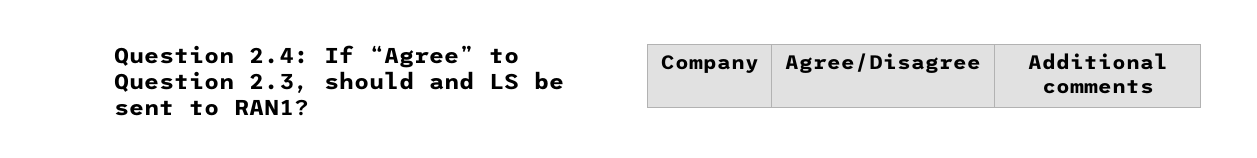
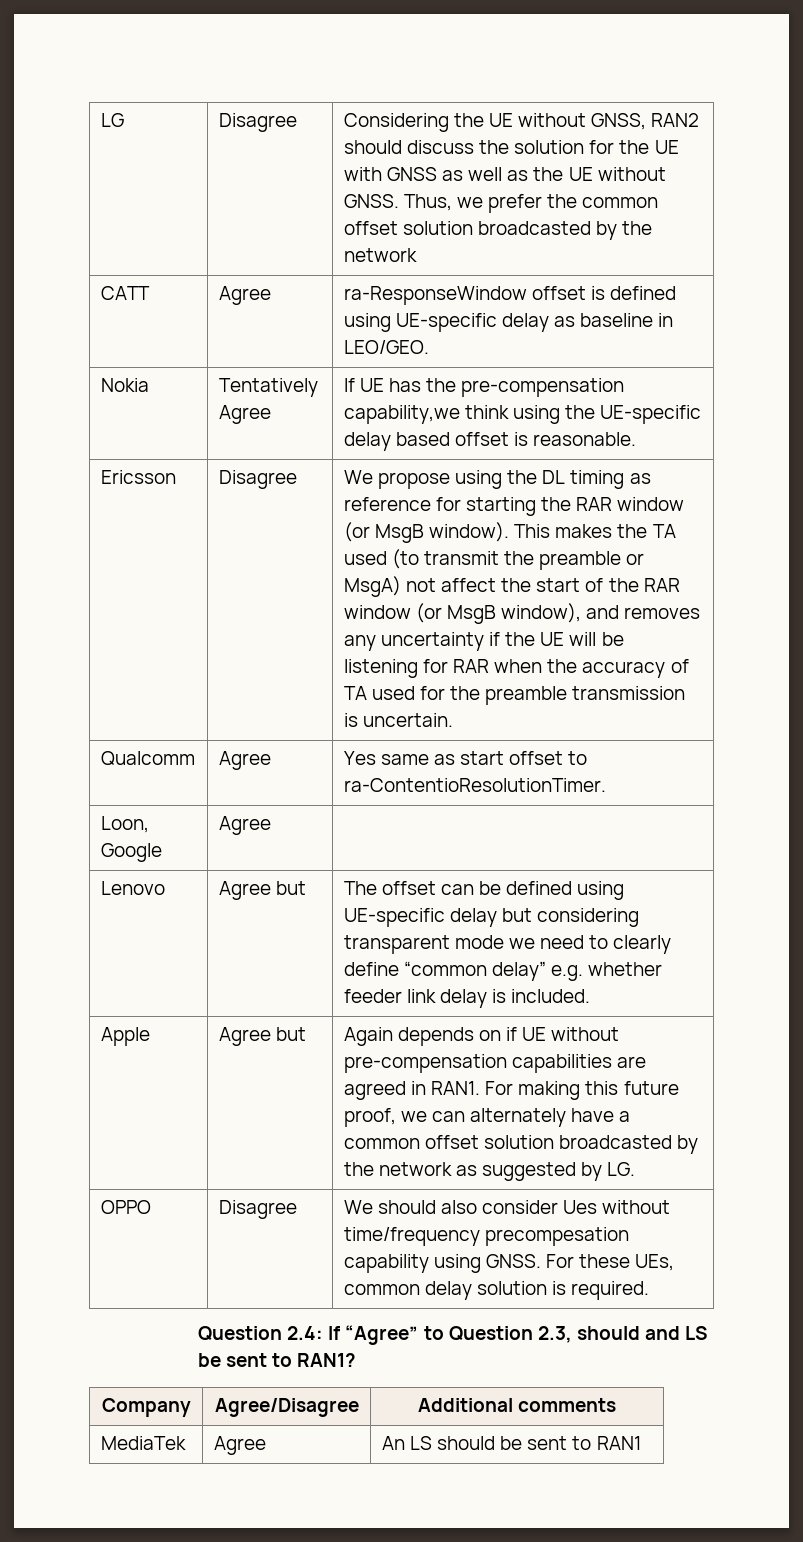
(114, 55) none -> [100,113,124,127] [218,113,297,132] [343,113,700,132] [343,140,679,154] [343,167,666,181] [343,194,659,213] [343,221,653,240] [343,248,417,262] [100,286,150,300] [218,286,271,305] [343,286,677,305] [343,313,674,332] [343,340,429,354] [100,378,149,392] [218,378,318,397] [218,405,271,424] [343,378,625,397] [343,405,702,424] [343,432,637,451] [100,470,176,484] [218,470,297,489] [343,470,651,489] [343,497,685,516] [343,522,676,543] [343,549,645,570] [343,576,680,597] [343,603,701,624] [343,632,624,651] [343,659,689,678] [343,686,686,705] [343,713,453,727] [100,751,195,766] [218,751,271,770] [343,751,588,765] [343,778,606,792] [100,816,149,833] [100,843,162,862] [218,816,271,835] [100,881,165,895] [218,881,306,900] [343,881,625,900] [343,908,640,927] [343,935,672,954] [343,961,663,981] [343,989,591,1008] [100,1027,150,1046] [218,1027,306,1046] [343,1027,620,1046] [343,1054,647,1073] [343,1081,679,1100] [343,1108,631,1127] [343,1135,699,1154] [343,1162,636,1181] [100,1200,151,1214] [218,1200,297,1219] [343,1200,671,1214] [343,1227,629,1246] [343,1254,675,1273] [343,1281,650,1300] LG | Disagree | Considering the UE without GNSS, RAN2 should discuss the solution for the UE with GNSS as well as the UE without GNSS. Thus, we prefer the common offset solution broadcasted by the network // CATT | Agree | ra-ResponseWindow offset is defined using UE-specific delay as baseline in LEO/GEO. // Nokia | Tentatively Agree | If UE has the pre-compensation capability,we think using the UE-specific delay based offset is reasonable. // Ericsson | Disagree | We propose using the DL timing as reference for starting the RAR window (or MsgB window). This makes the TA used (to transmit the preamble or MsgA) not affect the start of the RAR window (or MsgB window), and removes any uncertainty if the UE will be listening for RAR when the accuracy of TA used for the preamble transmission is uncertain. // Qualcomm | Agree | Yes same as start offset to ra-ContentioResolutionTimer. // Loon, Google | Agree | // Lenovo | Agree but | The offset can be defined using UE-specific delay but considering transparent mode we need to clearly define “common delay” e.g. whether feeder link delay is included. // Apple | Agree but | Again depends on if UE without pre-compensation capabilities are agreed in RAN1. For making this future proof, we can alternately have a common offset solution broadcasted by the network as suggested by LG. // OPPO | Disagree | We should also consider Ues without time/frequency precompesation capability using GNSS. For these UEs, common delay solution is required. //
(1154, 87) none -> [100,1436,186,1450] [213,1436,266,1455] [381,1436,641,1450] // MediaTek | Agree | An LS should be sent to RAN1

